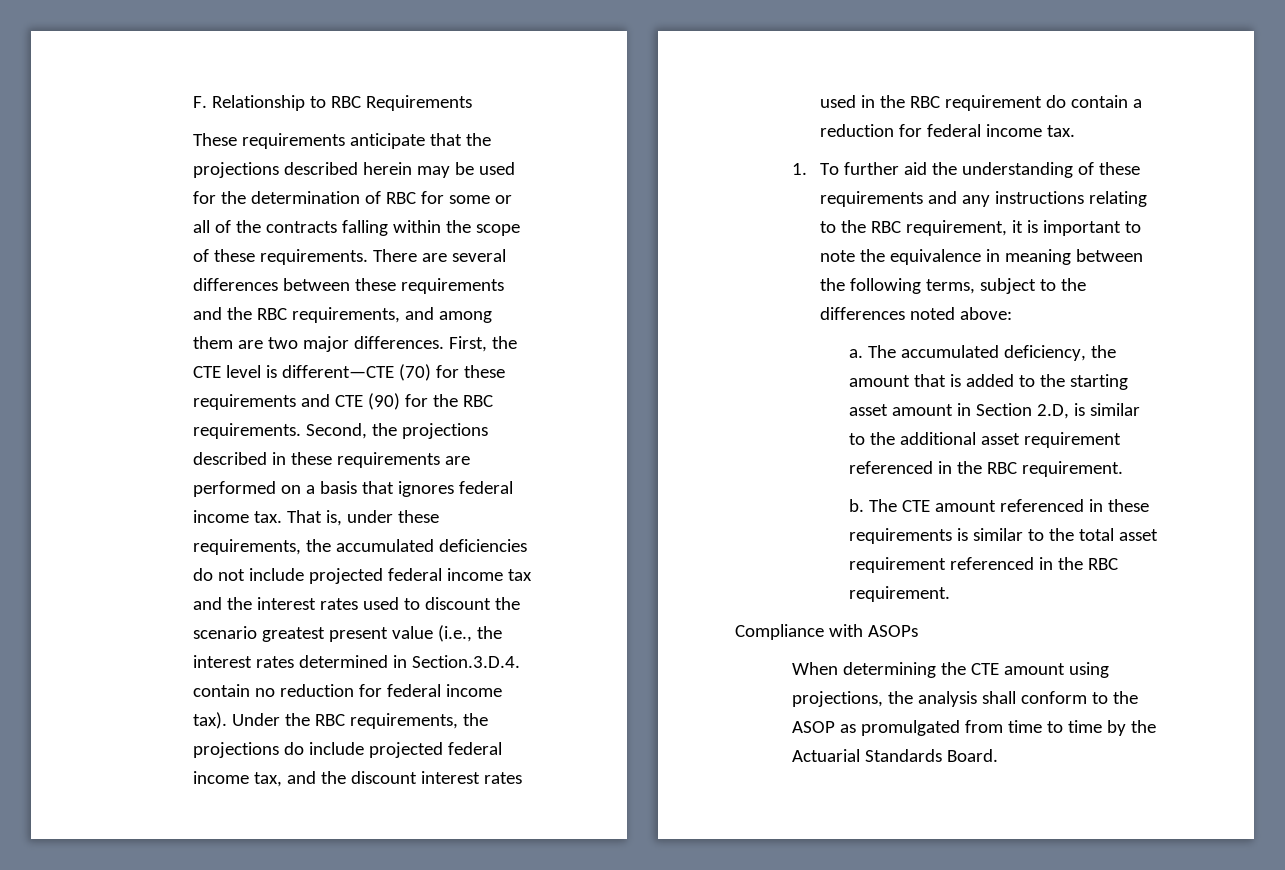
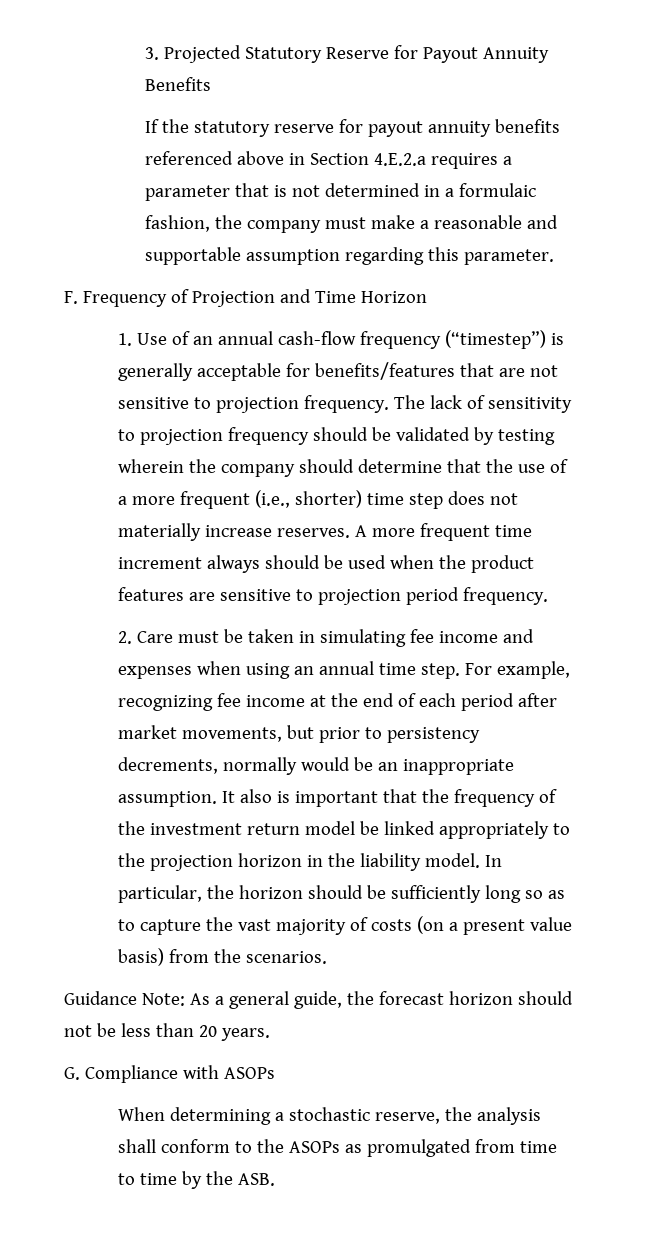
[193,95,473,111] [193,133,492,149] [193,162,516,178] [193,191,513,204] [193,220,521,236] [193,249,507,265] [193,278,505,294] [193,307,493,323] [193,336,518,352] [193,364,506,381] [193,393,494,410] [193,423,489,439] [193,452,471,468] [193,481,514,497] [193,510,440,526] [193,539,528,555] [193,568,533,584] [193,597,521,610] [193,625,503,642] [193,655,521,668] [193,684,503,697] [193,712,489,729] [193,742,503,758] [193,771,523,787] [820,95,1143,111] [820,124,1076,137] [791,162,1141,178] [820,191,1148,207] [820,220,1142,236] [820,249,1144,265] [820,278,1087,294] [820,307,1013,320] [848,345,1116,361] [848,374,1128,390] [848,403,1140,419] [848,432,1121,448] [848,461,1123,477] [848,499,1149,512] [848,528,1158,544] [848,557,1118,573] [848,586,950,602] F. Relationship to RBC Requirements // These requirements anticipate that the projections described herein may be used for the determination of RBC for some or all of the contracts falling within the scope of these requirements. There are several differences between these requirements and the RBC requirements, and among them are two major differences. First, the CTE level is different—CTE (70) for these requirements and CTE (90) for the RBC requirements. Second, the projections described in these requirements are performed on a basis that ignores federal income tax. That is, under these requirements, the accumulated deficiencies do not include projected federal income tax and the interest rates used to discount the scenario greatest present value (i.e., the interest rates determined in Section.3.D.4. contain no reduction for federal income tax). Under the RBC requirements, the projections do include projected federal income tax, and the discount interest rates used in the RBC requirement do contain a reduction for federal income tax. // 1. To further aid the understanding of these requirements and any instructions relating to the RBC requirement, it is important to note the equivalence in meaning between the following terms, subject to the differences noted above: // a. The accumulated deficiency, the amount that is added to the starting asset amount in Section 2.D, is similar to the additional asset requirement referenced in the RBC requirement. // b. The CTE amount referenced in these requirements is similar to the total asset requirement referenced in the RBC requirement. // -> [145,45,550,63] [145,77,212,91] [145,119,561,137] [145,151,513,169] [145,183,537,201] [145,215,559,233] [145,247,555,265] [64,289,427,307] [118,330,565,349] [118,362,559,381] [118,395,573,413] [118,427,556,445] [118,459,569,477] [118,490,519,509] [118,523,533,541] [118,555,535,573] [118,587,549,605] [118,629,535,647] [118,661,571,679] [118,693,558,711] [118,725,481,743] [118,757,515,775] [118,789,558,807] [118,821,571,839] [118,853,503,871] [118,885,566,903] [118,916,573,935] [118,948,328,966] [64,991,573,1009] [64,1023,270,1041] [64,1067,80,1080] 3. Projected Statutory Reserve for Payout Annuity Benefits // If the statutory reserve for payout annuity benefits referenced above in Section 4.E.2.a requires a parameter that is not determined in a formulaic fashion, the company must make a reasonable and supportable assumption regarding this parameter. // F. Frequency of Projection and Time Horizon // 1. Use of an annual cash-flow frequency (“timestep”) is generally acceptable for benefits/features that are not sensitive to projection frequency. The lack of sensitivity to projection frequency should be validated by testing wherein the company should determine that the use of a more frequent (i.e., shorter) time step does not materially increase reserves. A more frequent time increment always should be used when the product features are sensitive to projection period frequency. // 2. Care must be taken in simulating fee income and expenses when using an annual time step. For example, recognizing fee income at the end of each period after market movements, but prior to persistency decrements, normally would be an inappropriate assumption. It also is important that the frequency of the investment return model be linked appropriately to the projection horizon in the liability model. In particular, the horizon should be sufficiently long so as to capture the vast majority of costs (on a present value basis) from the scenarios. // Guidance Note: As a general guide, the forecast horizon should not be less than 20 years. // G.
[940,662,1109,678] [791,691,883,707] the CTE amount using projections, -> [275,1107,441,1124] a stochastic reserve,
[791,721,835,733] ASOP -> [289,1141,341,1153] ASOPs
[791,749,998,762] Actuarial Standards Board. -> [238,1173,276,1186] ASB.

